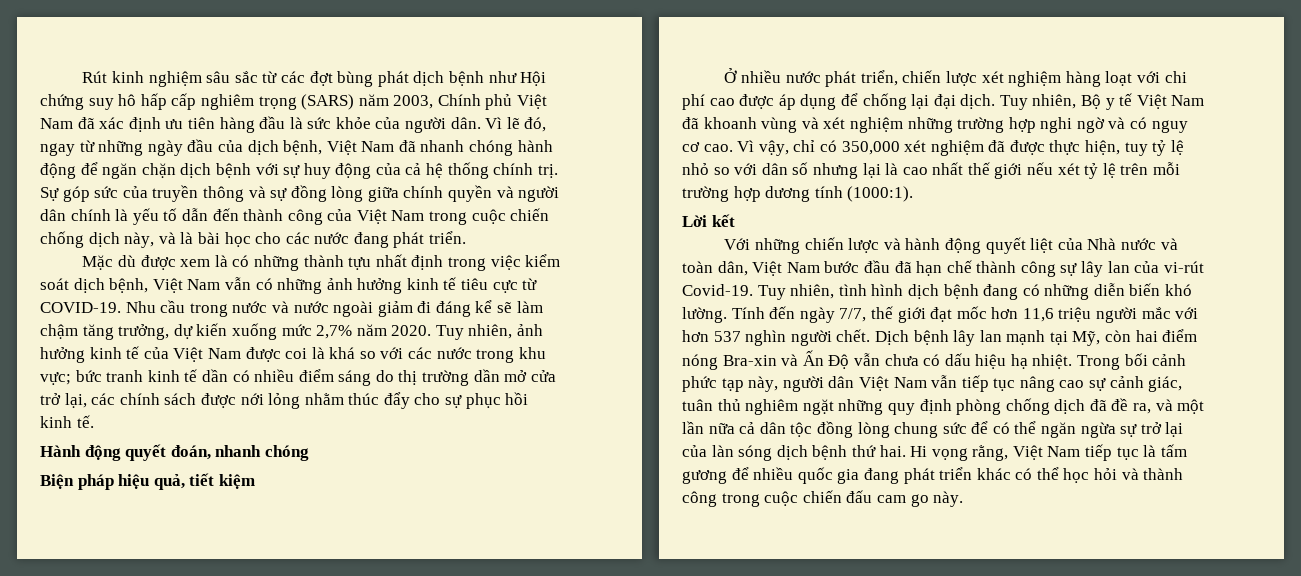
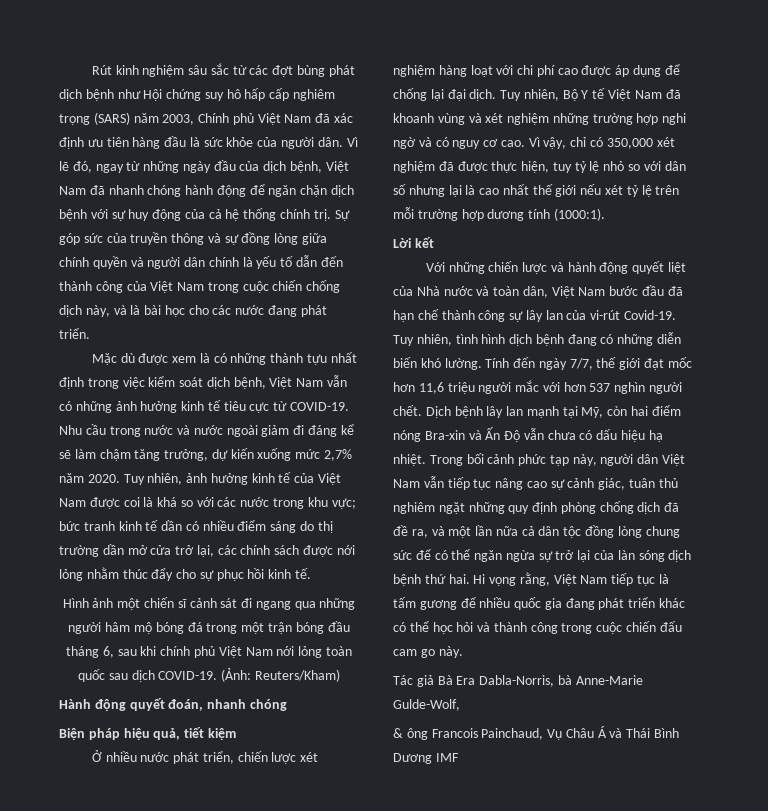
(94, 421) none -> [62,597,356,610] [68,621,350,634] [66,646,352,658] [78,668,340,682] // Hình ảnh một chiến sĩ cảnh sát đi ngang qua những người hâm mộ bóng đá trong một trận bóng đầu tháng 6, sau khi chính phủ Việt Nam nới lỏng toàn quốc sau dịch COVID-19. (Ảnh: Reuters/Kham)
[1105,98,1115,110] y -> [581,90,589,99] Y
(964, 499) none -> [393,675,643,687] [393,699,460,711] [393,726,680,740] [393,753,459,764] // Tác giả Bà Era Dabla-Norris, bà Anne-Marie Gulde-Wolf, // & ông Francois Painchaud, Vụ Châu Á và Thái Bình Dương IMF

